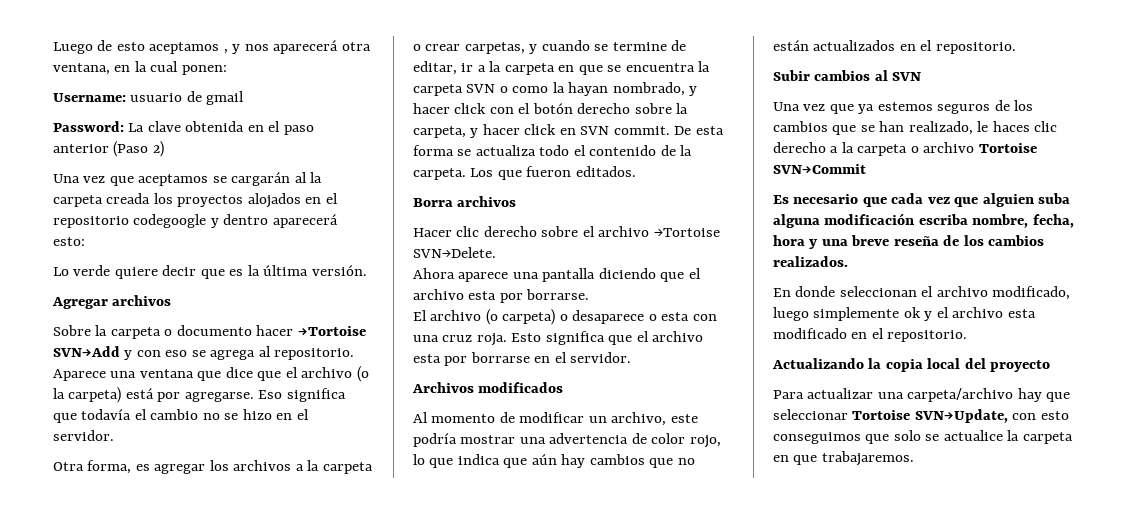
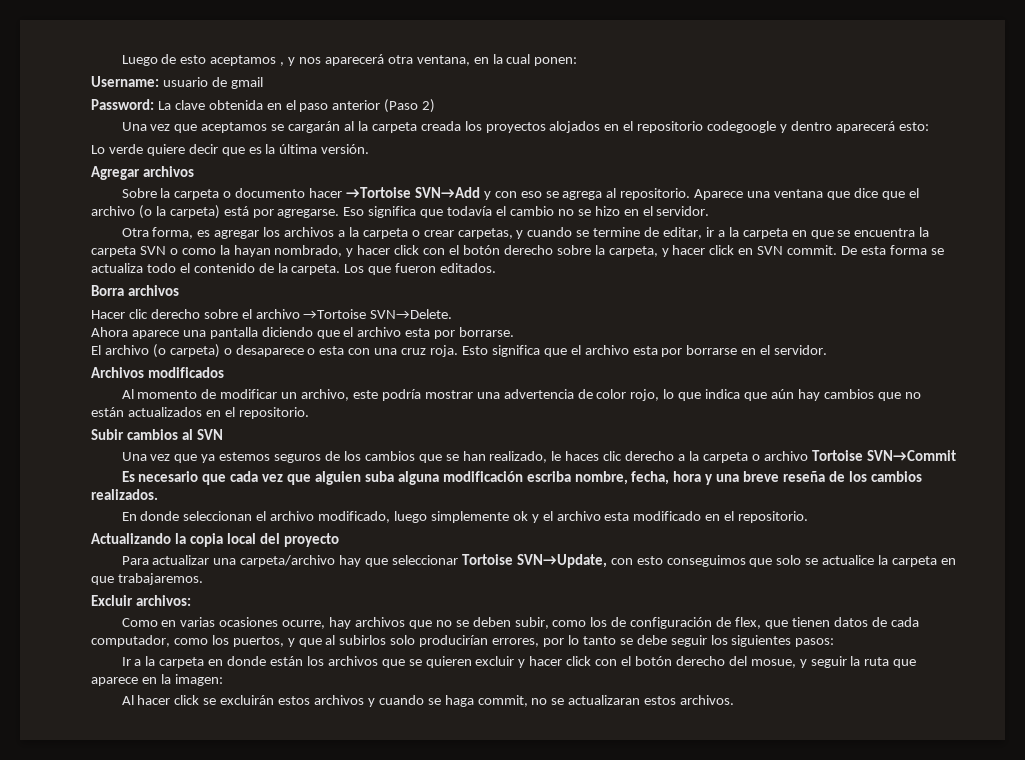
(914, 458) none -> [91,595,191,606] [121,617,919,629] [91,635,835,647] [121,656,917,668] [91,674,223,686] [121,695,735,707] // Excluir archivos: // Como en varias ocasiones ocurre, hay archivos que no se deben subir, como los de configuración de flex, que tienen datos de cada computador, como los puertos, y que al subirlos solo producirían errores, por lo tanto se debe seguir los siguientes pasos: // Ir a la carpeta en donde están los archivos que se quieren excluir y hacer click con el botón derecho del mosue, y seguir la ruta que aparece en la imagen: // Al hacer click se excluirán estos archivos y cuando se haga commit, no se actualizaran estos archivos.

